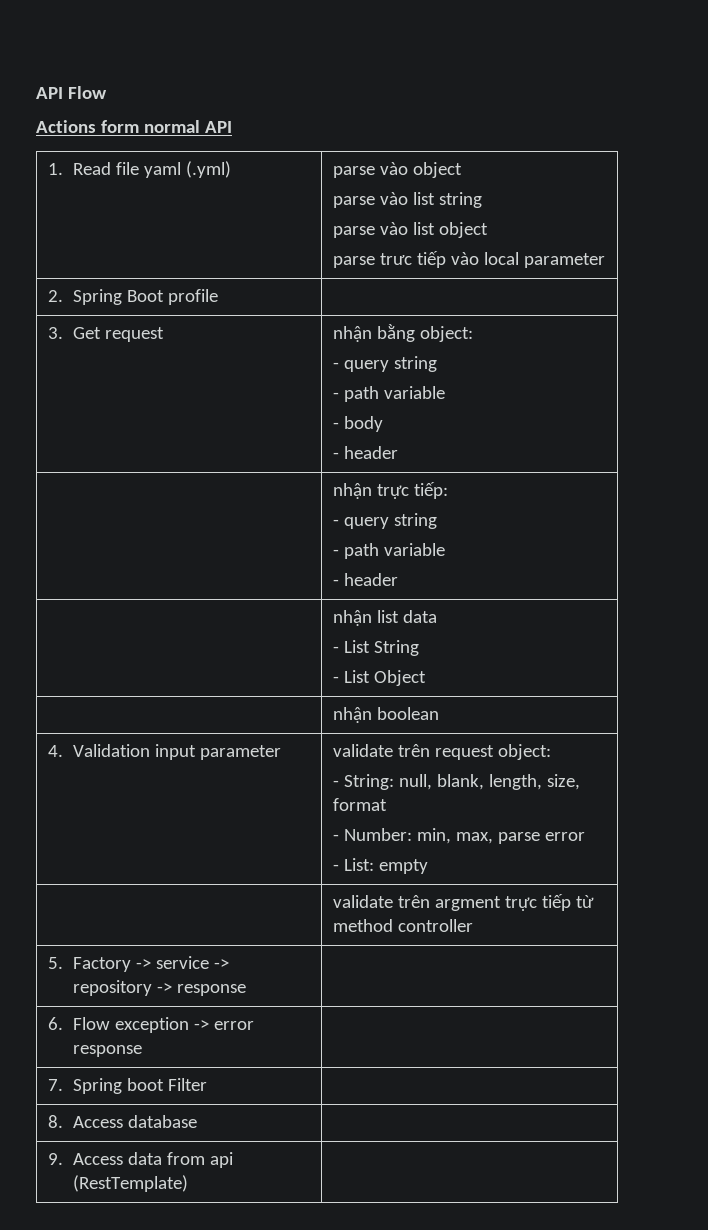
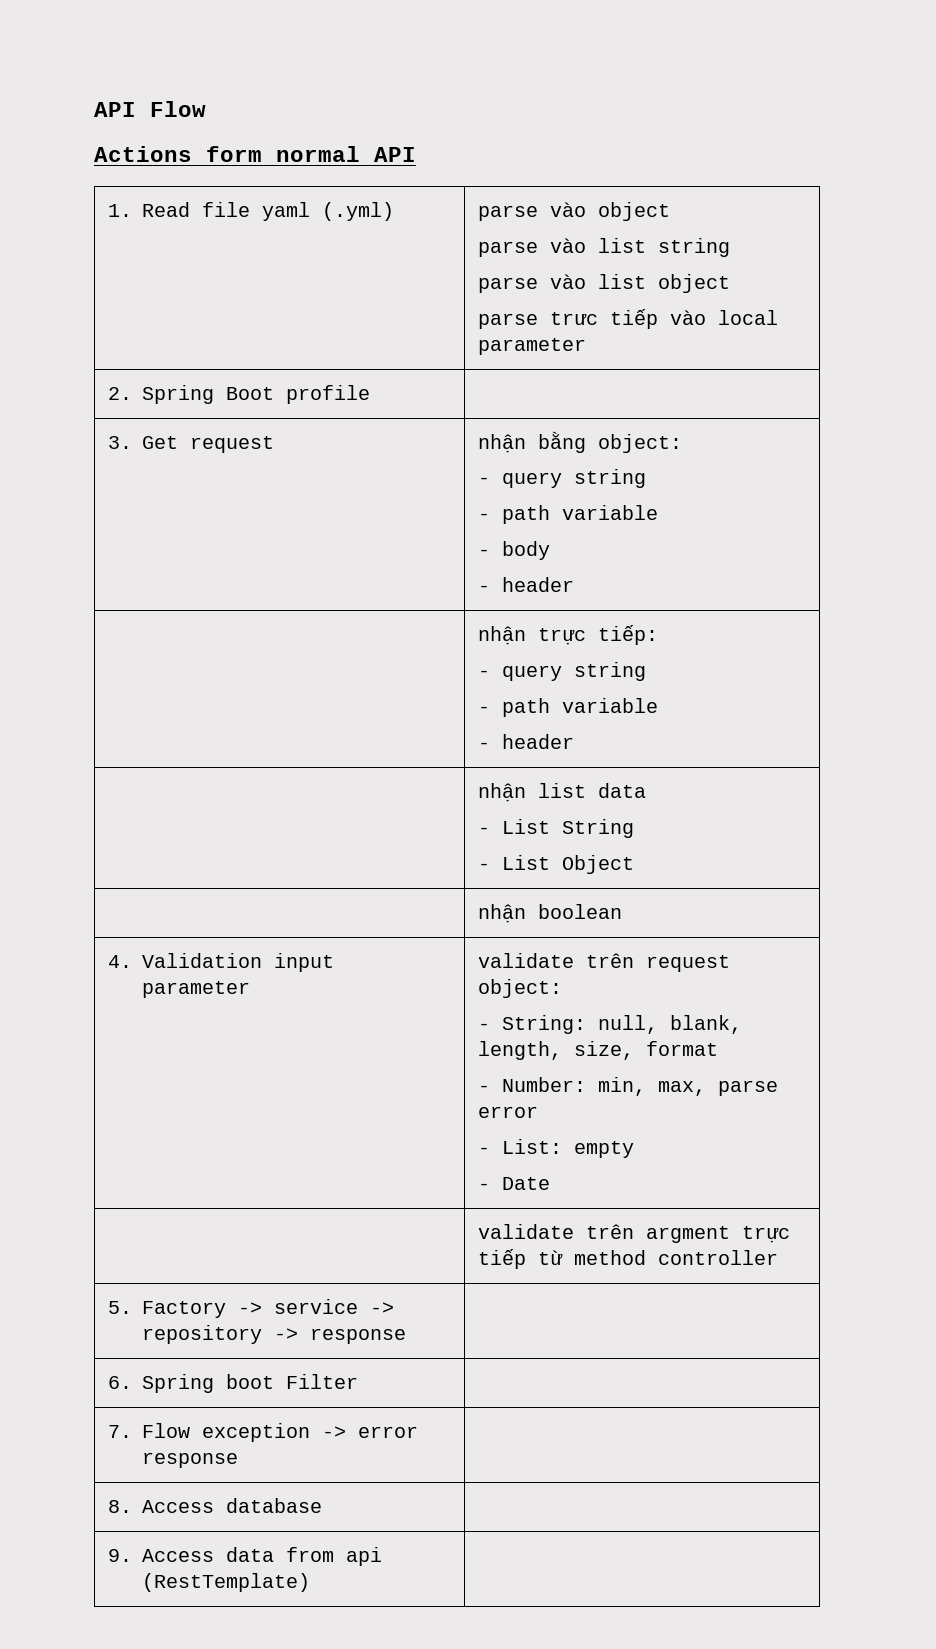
(429, 866) none -> [477,1177,550,1190] // - Date
(64, 1023) none -> [141,1374,358,1393] [107,1425,132,1438] Spring boot Filter | // 7.
[48,1078,207,1094] // 7. Spring boot Filter | -> (238, 1460) none

